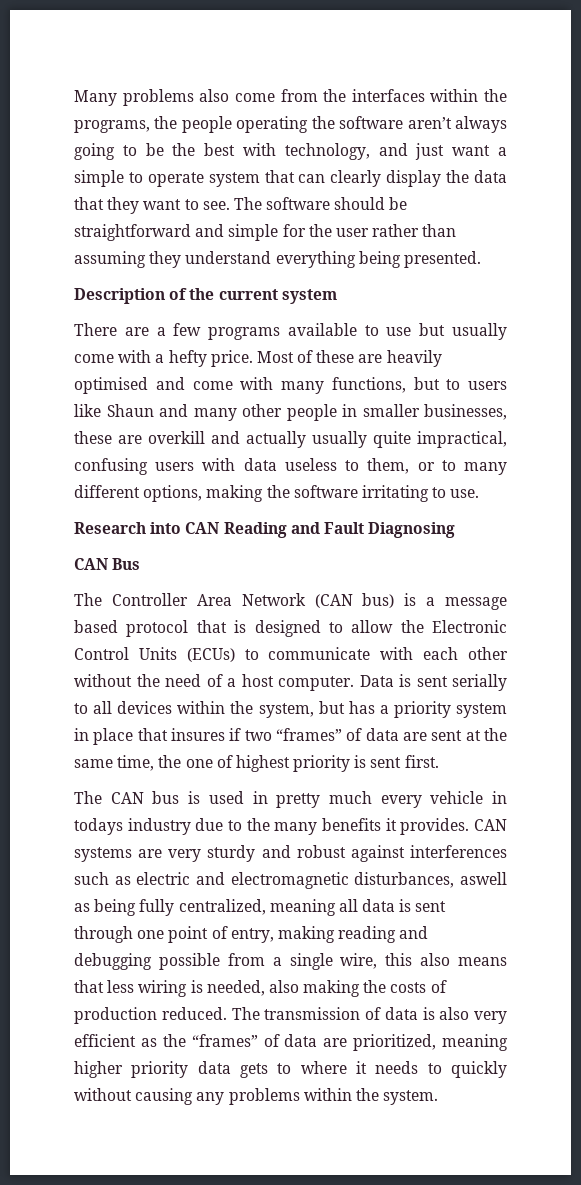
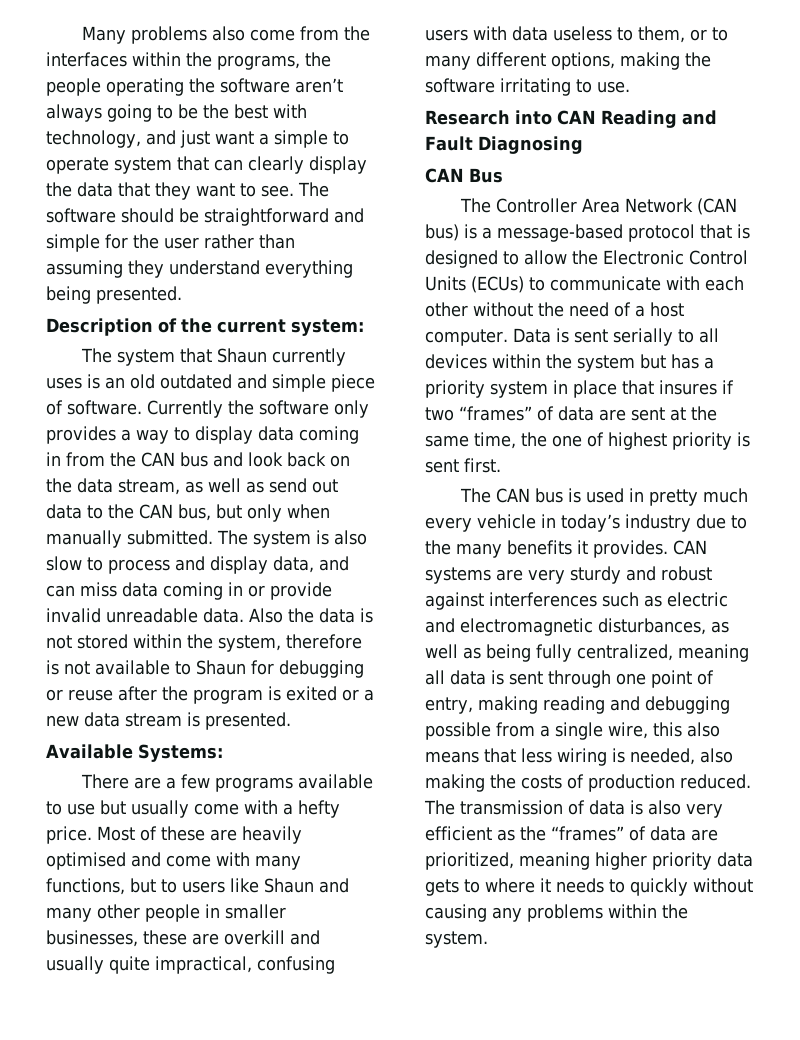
[281,289,337,304] system -> [291,319,364,336] [81,348,347,366] [46,374,375,392] [46,400,369,418] [46,426,359,444] [46,452,350,467] [46,478,338,495] [46,504,330,522] [46,530,367,548] [46,556,349,574] [46,582,332,600] [46,608,373,623] [46,634,362,652] [46,660,364,678] [46,686,374,704] [46,712,291,730] [46,744,223,762] system: // The system that Shaun currently uses is an old outdated and simple piece of software. Currently the software only provides a way to display data coming in from the CAN bus and look back on the data stream, as well as send out data to the CAN bus, but only when manually submitted. The system is also slow to process and display data, and can miss data coming in or provide invalid unreadable data. Also the data is not stored within the system, therefore is not available to Shaun for debugging or reuse after the program is exited or a new data stream is presented. // Available Systems:
[246,431,306,448] actually -> (320, 937) none
[445,597,507,610] [74,620,118,633] message based -> [497,224,623,242] message-based
[258,703,314,718] system, -> [577,355,635,372] system
[74,818,123,835] todays -> [561,514,620,532] today’s
[460,872,507,885] aswell -> [711,621,729,633] [425,644,458,659] as well

